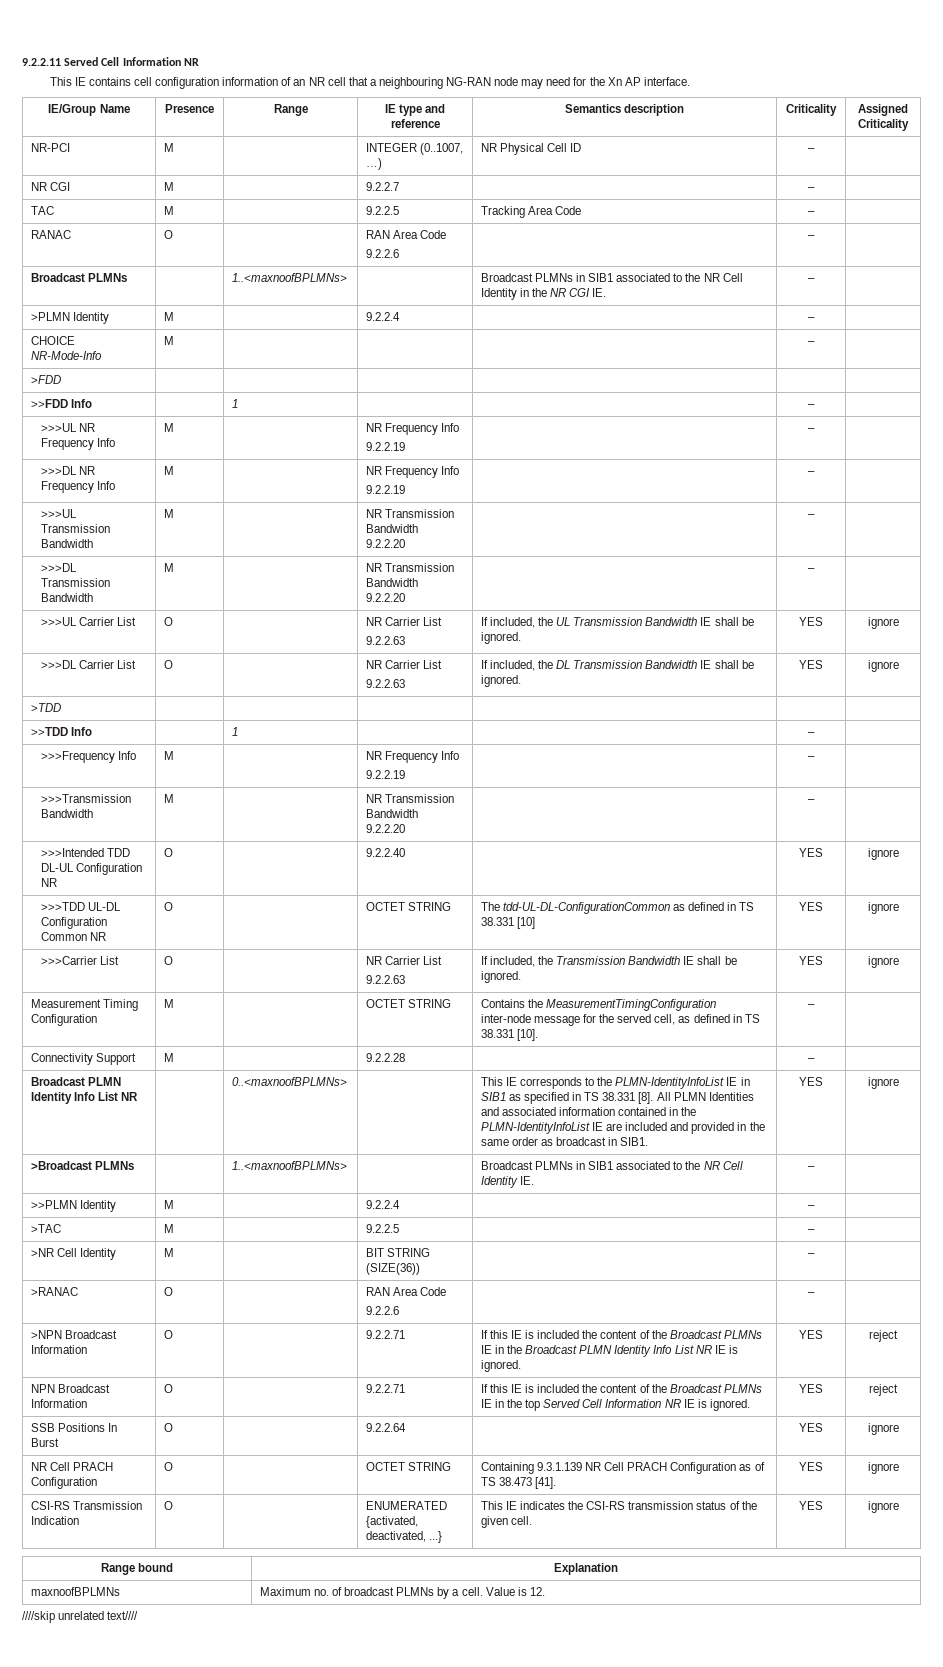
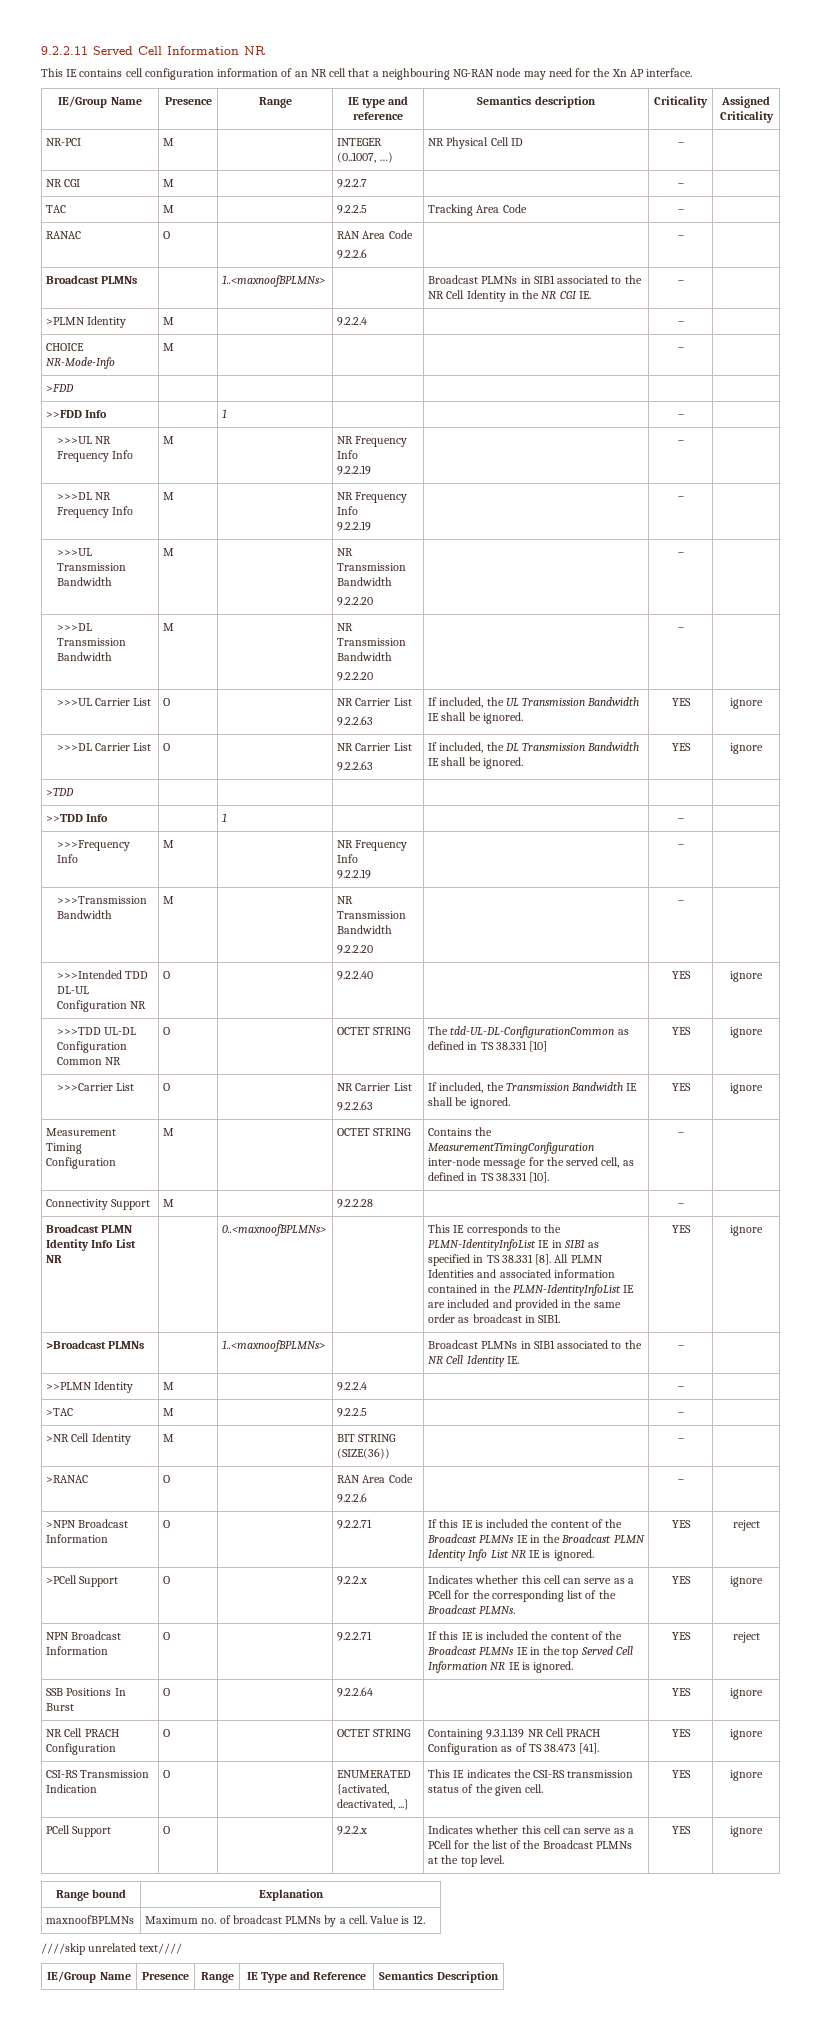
(898, 1336) none -> [46,1575,119,1587] [163,1576,171,1584] [337,1576,368,1585] [428,1575,634,1584] [428,1590,616,1602] [427,1605,516,1614] [671,1576,691,1584] [730,1576,763,1587] // >PCell Support | O | | 9.2.2.x | Indicates whether this cell can serve as a PCell for the corresponding list of the Broadcast PLMNs. | YES | ignore
(899, 1507) none -> [46,1825,112,1837] [163,1826,171,1834] [337,1826,368,1835] [428,1825,634,1834] [428,1840,632,1849] [428,1855,504,1867] [671,1826,691,1834] [730,1826,763,1837] // PCell Support | O | | 9.2.2.x | Indicates whether this cell can serve as a PCell for the list of the Broadcast PLMNs at the top level. | YES | ignore
(139, 1615) none -> [47,1971,131,1983] [142,1972,189,1980] [200,1972,234,1983] [246,1971,367,1983] [379,1971,499,1983] // IE/Group Name | Presence | Range | IE Type and Reference | Semantics Description

